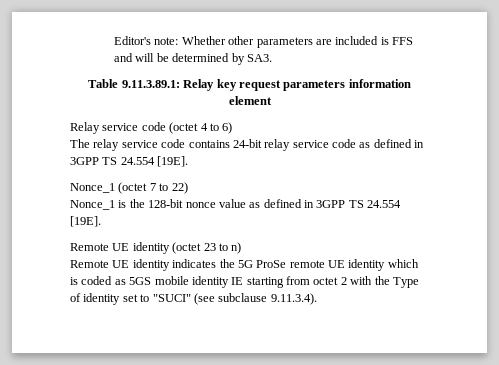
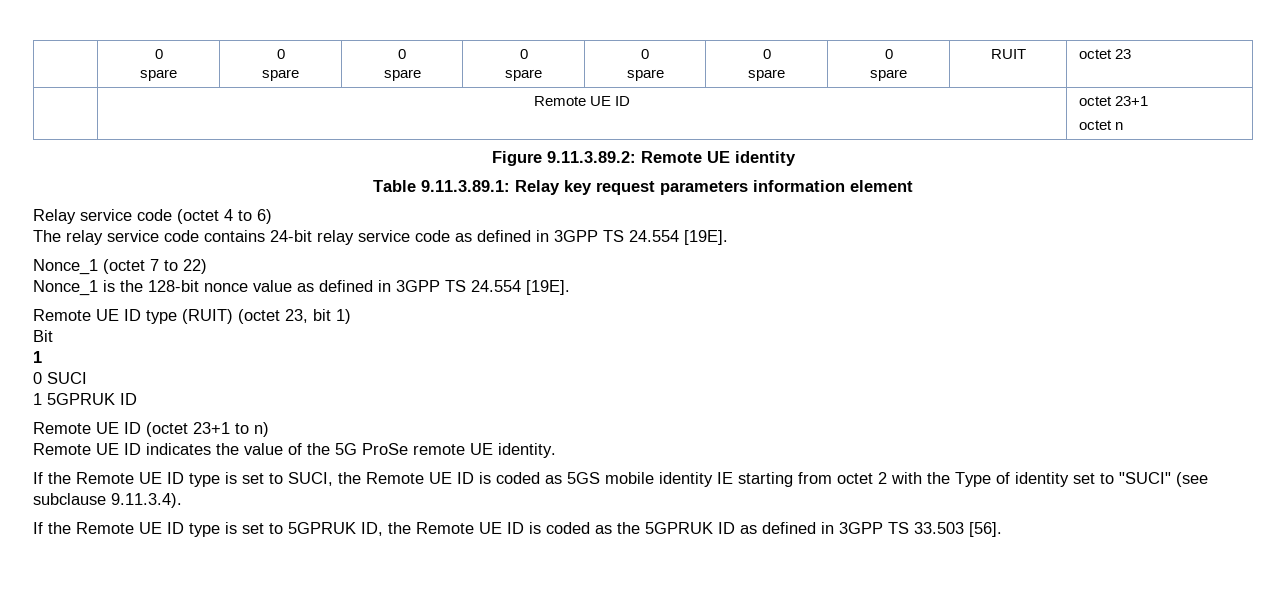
[114,36,414,48] [114,53,272,65] Editor's note: Whether other parameters are included is FFS and will be determined by SA3. -> [154,49,163,59] [140,69,177,81] [276,49,285,59] [262,69,299,81] [398,49,406,59] [383,69,421,81] [519,49,528,59] [505,69,542,81] [641,49,649,59] [626,69,664,81] [762,49,771,59] [748,69,785,81] [884,49,893,59] [870,69,907,81] [990,49,1026,59] [1078,49,1131,59] [533,96,631,106] [1078,96,1148,106] [1078,120,1123,130] [491,151,796,166] | 0 // spare | 0 // spare | 0 // spare | 0 // spare | 0 // spare | 0 // spare | 0 // spare | RUIT | octet 23 // | Remote UE ID | octet 23+1 // octet n // Figure 9.11.3.89.2: Remote UE identity
[132,242,216,254] identity (octet 23 -> [124,309,351,324] [33,330,53,342] [33,351,42,363] [33,372,87,384] [33,393,137,405] [33,422,230,437] ID type (RUIT) (octet 23, bit 1) // Bit // 1 // 0 SUCI // 1 5GPRUK ID // Remote UE ID (octet 23+1
[132,259,170,271] identity -> [124,443,141,455] ID
(235, 263) none -> [244,443,330,455] value of the
[348,259,419,271] identity which -> [498,443,556,458] [33,472,474,487] identity. // If the Remote UE ID type is set to SUCI, the Remote UE ID
(317, 299) none -> [33,522,1002,537] // If the Remote UE ID type is set to 5GPRUK ID, the Remote UE ID is coded as the 5GPRUK ID as defined in 3GPP TS 33.503 [56].

